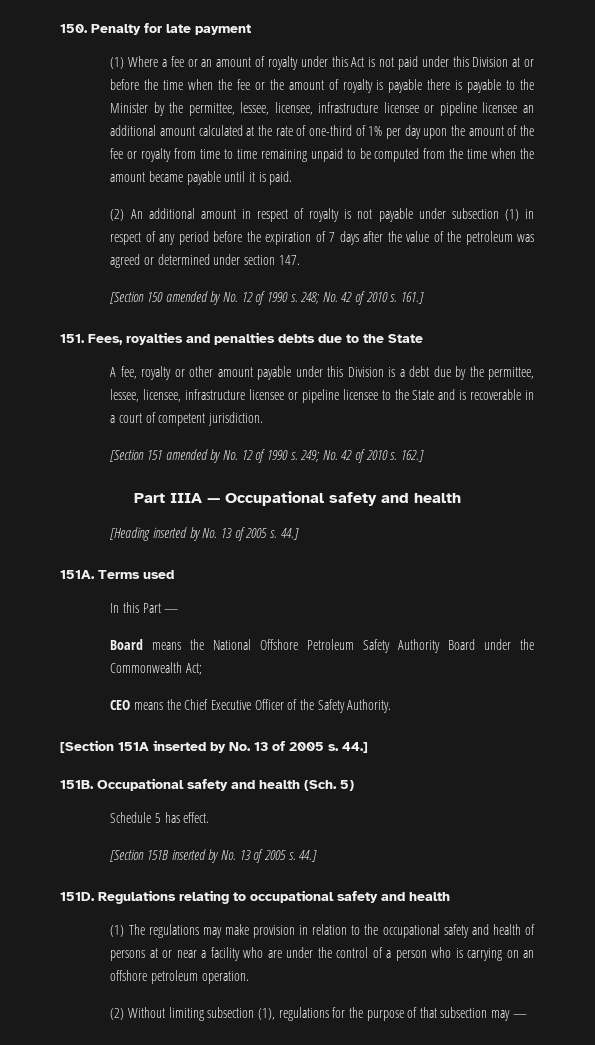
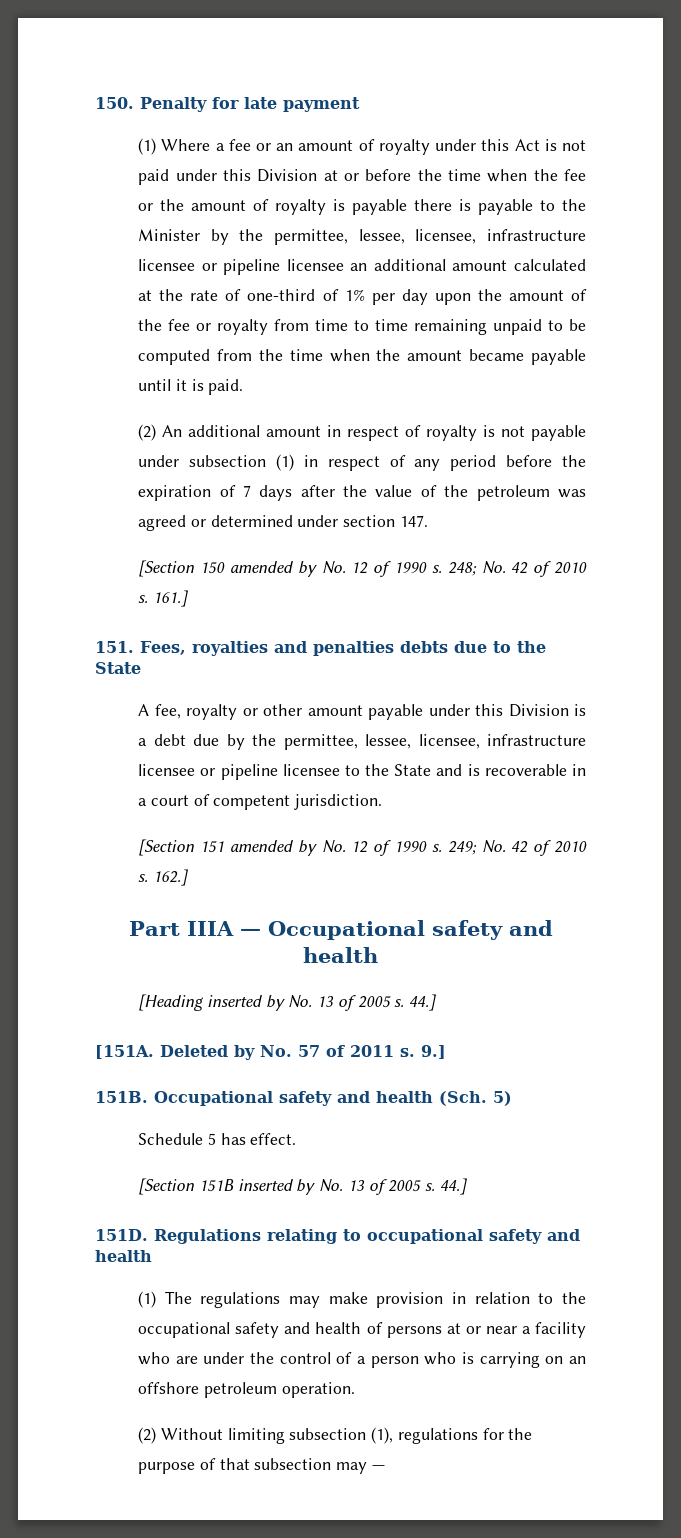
[60,570,174,579] [110,602,179,613] [110,639,534,653] [110,662,203,675] [110,699,392,713] [60,740,368,753] 151A. Terms used // In this Part — // Board means the National Offshore Petroleum Safety Authority Board under the Commonwealth Act; // CEO means the Chief Executive Officer of the Safety Authority. // [Section 151A inserted by No. 13 of 2005 s. 44.] -> [95,1045,446,1060] [151A. Deleted by No. 57 of 2011 s. 9.]

